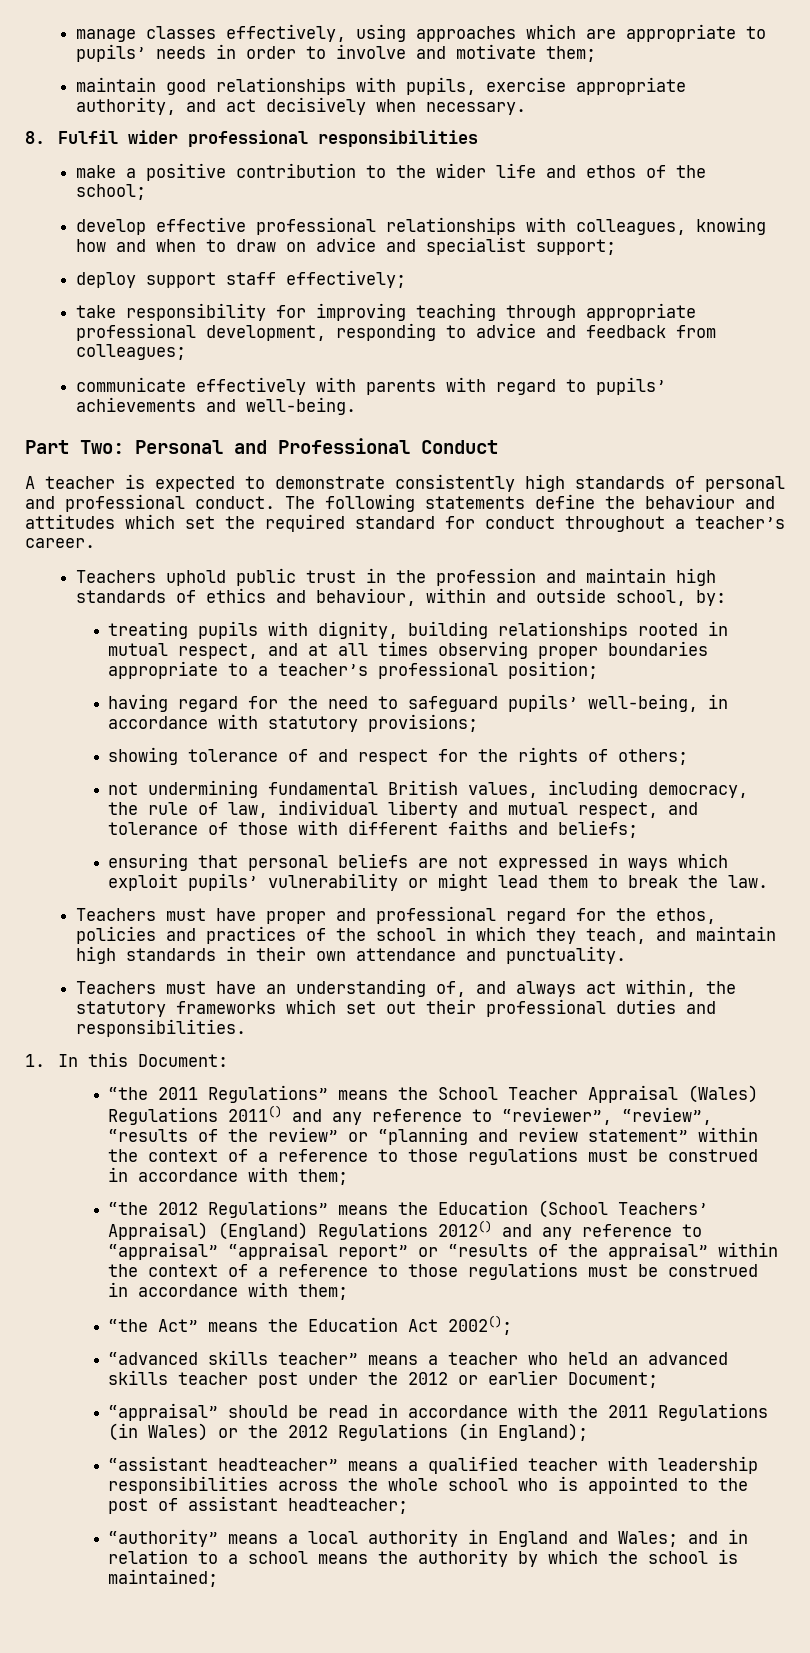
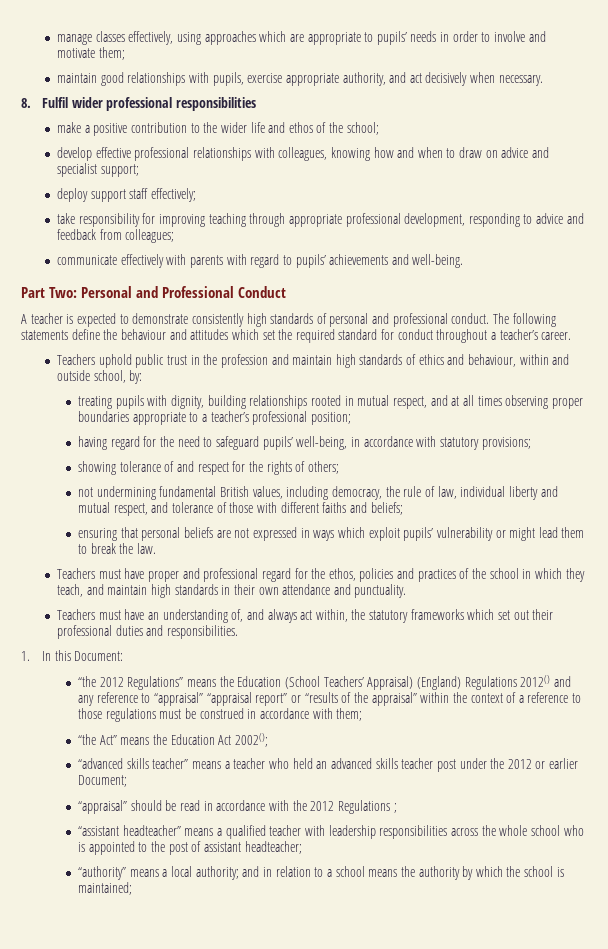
[108,1085,759,1103] [108,1105,713,1125] [108,1127,759,1145] [108,1147,759,1165] [108,1167,349,1185] // “the 2011 Regulations” means the School Teacher Appraisal (Wales) Regulations 2011() and any reference to “reviewer”, “review”, “results of the review” or “planning and review statement” within the context of a reference to those regulations must be construed in accordance with them; -> (124, 656) none
[608,1403,769,1421] [108,1423,589,1441] 2011 Regulations (in Wales) or the 2012 Regulations (in England); -> [310,800,397,814] 2012 Regulations ;
[368,1529,679,1547] authority in England and Wales; -> [195,866,239,880] authority;

